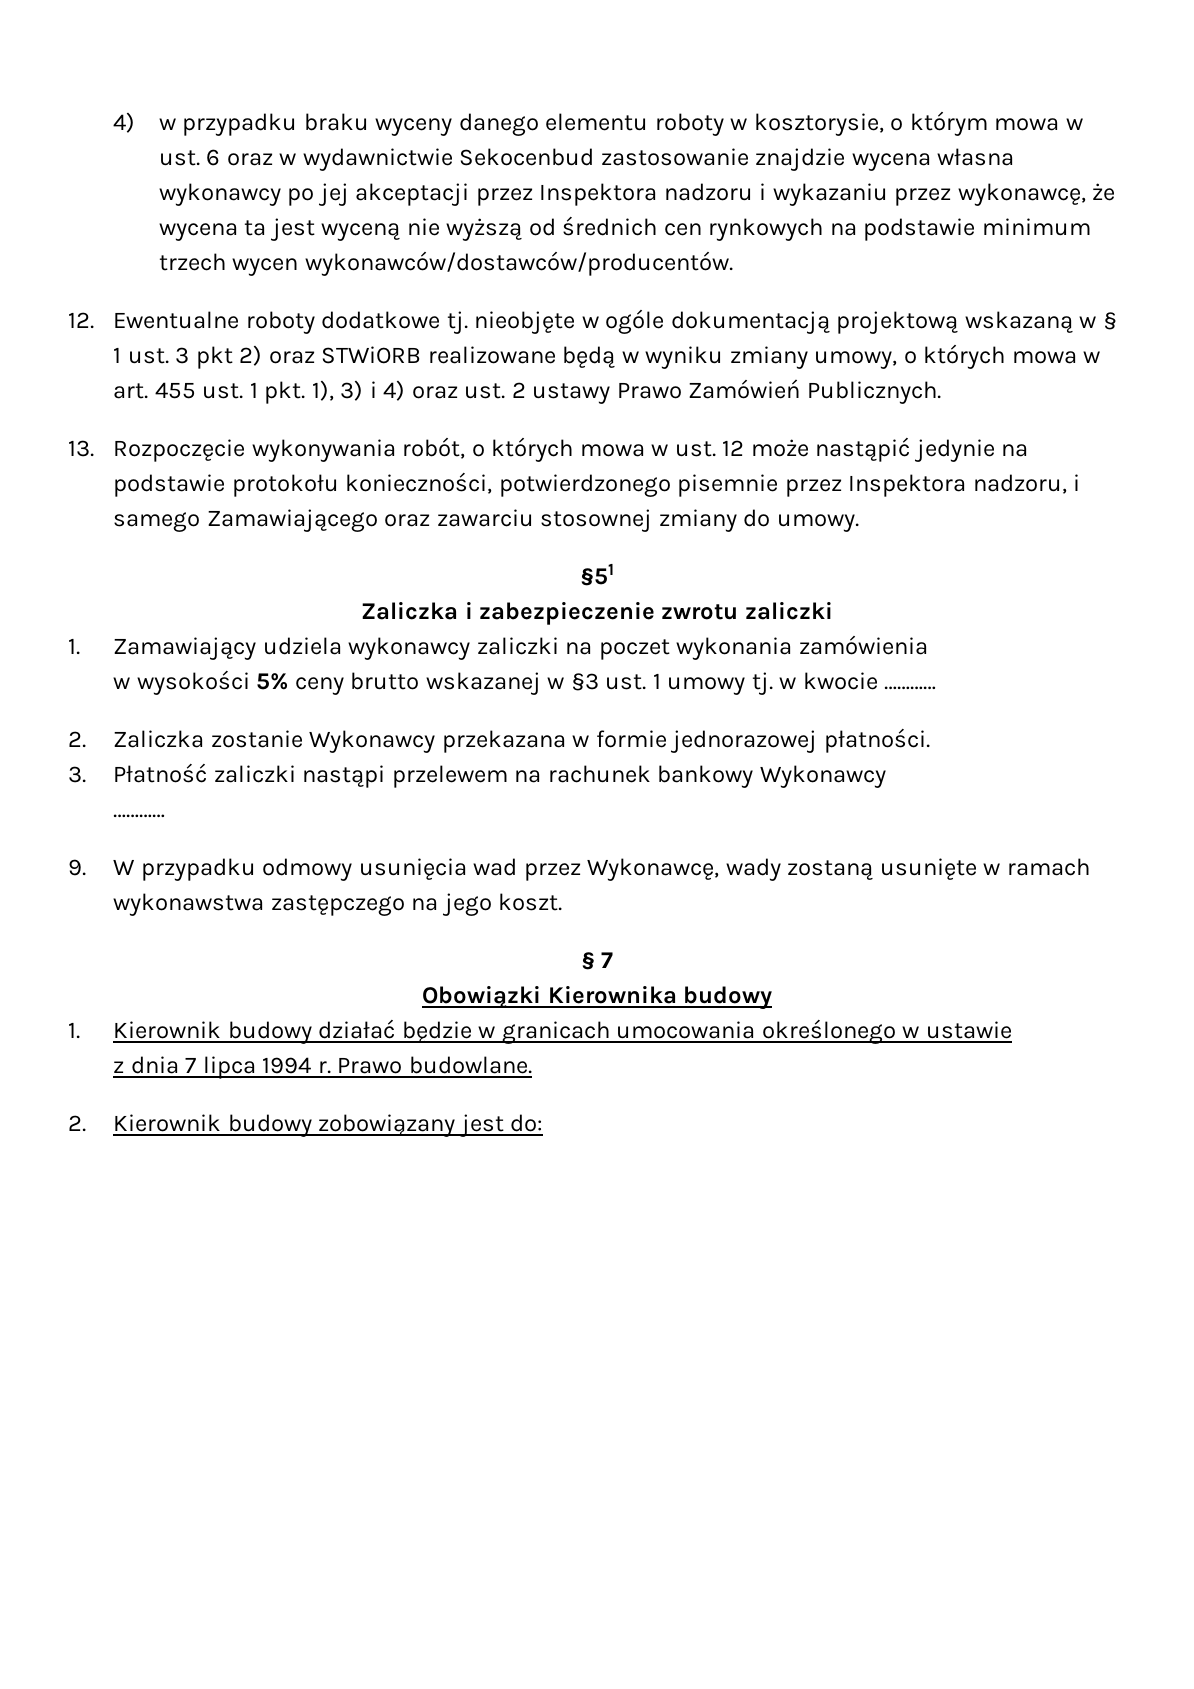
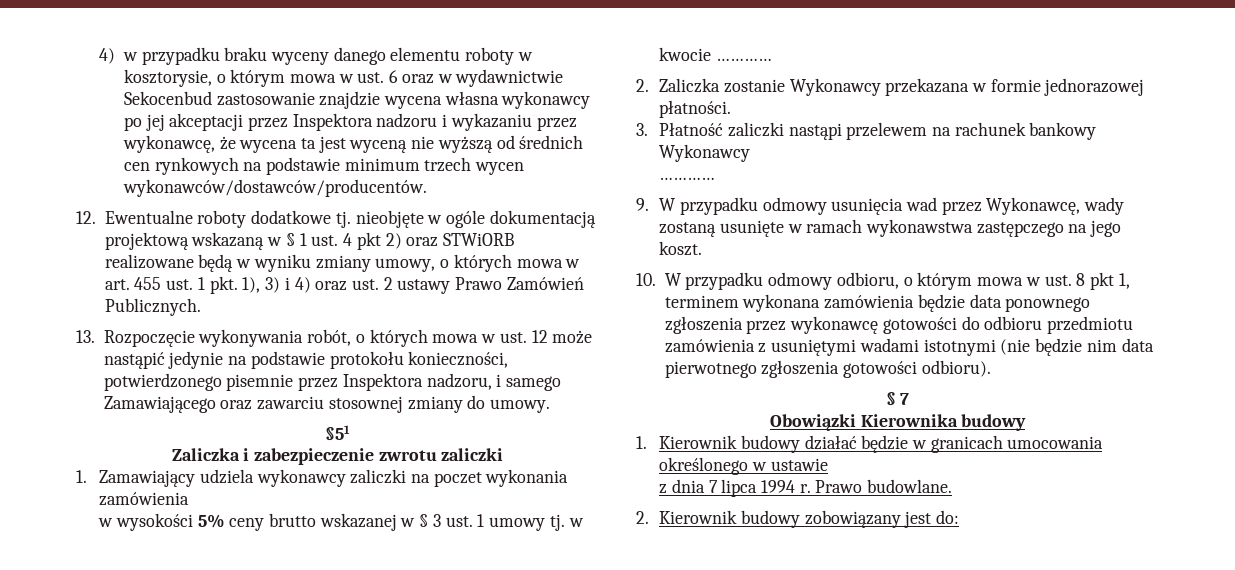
[175,347,190,364] 3 -> [343,233,353,246] 4
[570,673,599,691] §3 -> [419,514,441,527] § 3
(563, 902) none -> [636,272,1130,290] [664,294,1091,312] [664,316,1134,334] [664,338,1154,356] [664,360,991,378] // 10. W przypadku odmowy odbioru, o którym mowa w ust. 8 pkt 1, terminem wykonana zamówienia będzie data ponownego zgłoszenia przez wykonawcę gotowości do odbioru przedmiotu zamówienia z usuniętymi wadami istotnymi (nie będzie nim data pierwotnego zgłoszenia gotowości odbioru).

